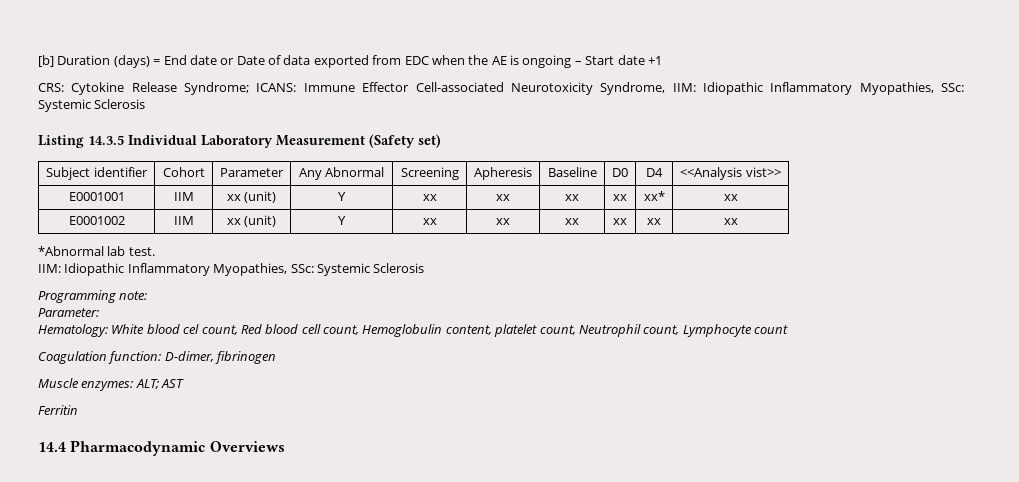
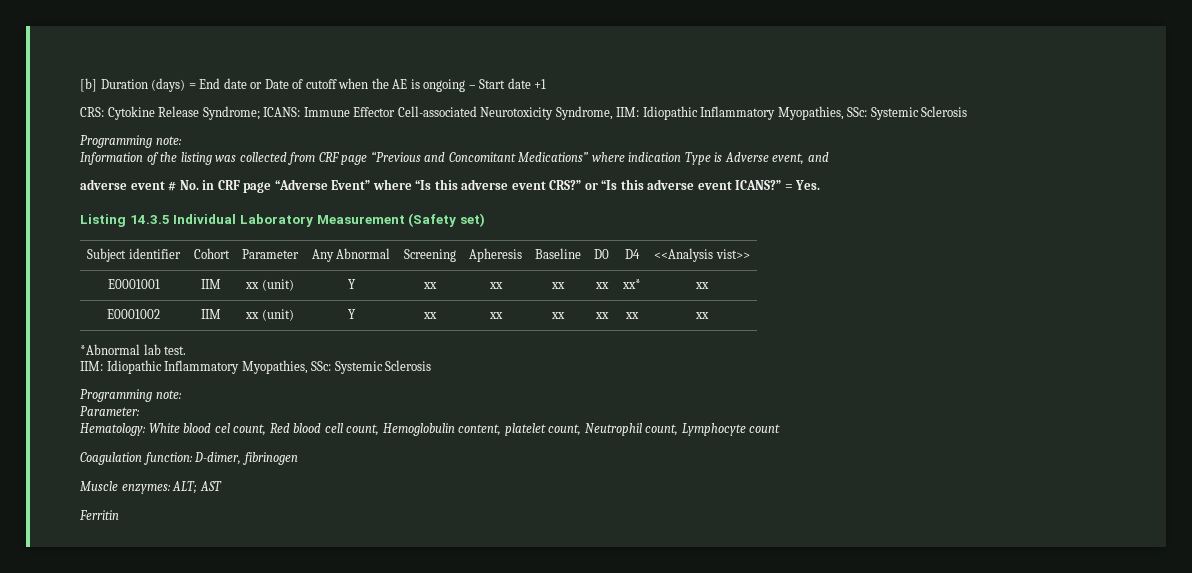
[283,55,429,68] data exported from EDC -> [305,79,337,89] cutoff
(146, 104) none -> [80,135,182,148] [80,151,829,165] [80,179,821,193] // Programming note: // Information of the listing was collected from CRF page “Previous and Concomitant Medications” where indication Type is Adverse event, and // adverse event # No. in CRF page “Adverse Event” where “Is this adverse event CRS?” or “Is this adverse event ICANS?” = Yes.
[38,440,285,456] // 14.4 Pharmacodynamic Overviews -> (119, 515) none

